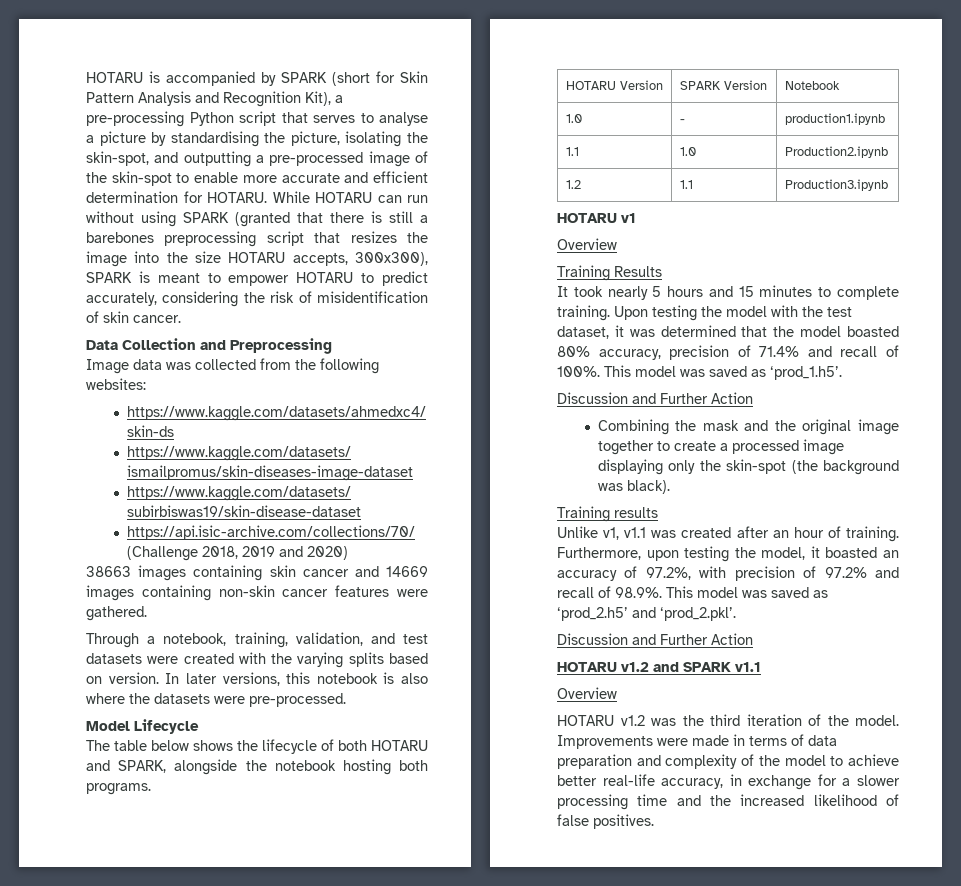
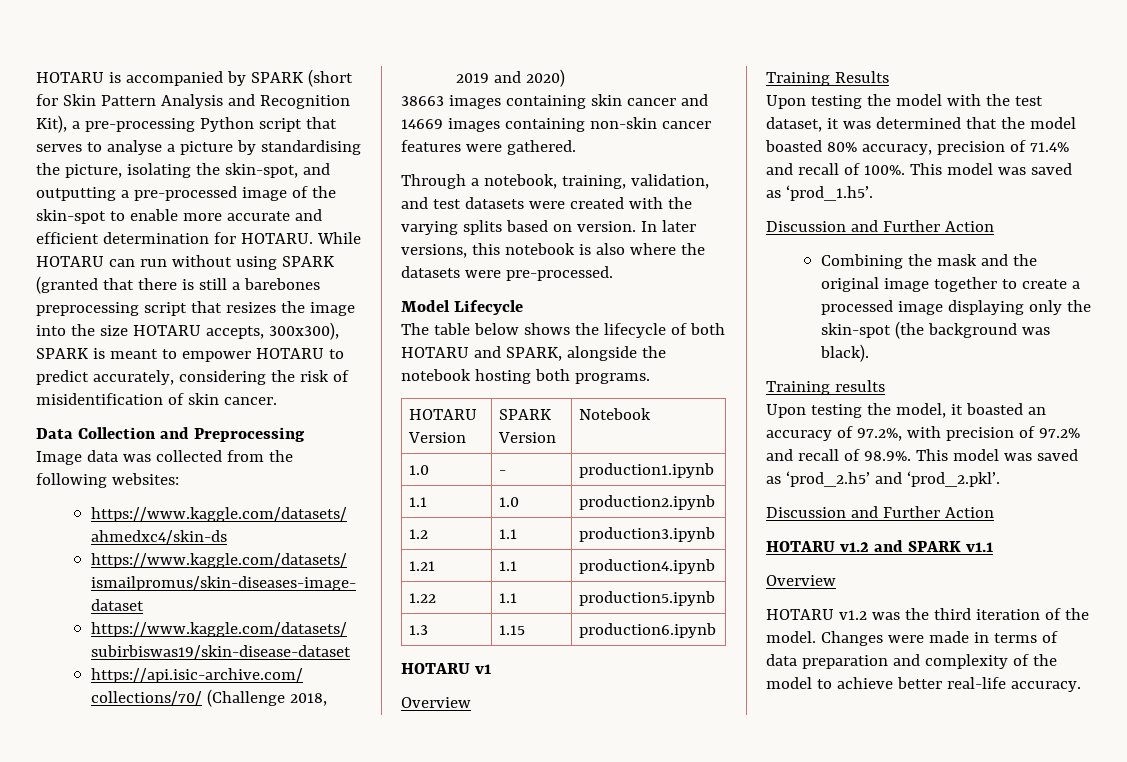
[784,146,888,158] Production2.ipynb -> [578,495,715,510] production2.ipynb
[784,179,888,191] Production3.ipynb -> [578,527,715,542] [408,561,435,571] [498,561,517,571] [578,559,715,574] [408,593,436,603] [498,593,517,603] [578,591,715,606] [408,625,428,635] [498,625,525,635] [578,623,716,638] production3.ipynb // 1.21 | 1.1 | production4.ipynb // 1.22 | 1.1 | production5.ipynb // 1.3 | 1.15 | production6.ipynb
[557,285,899,300] [557,305,610,321] It took nearly 5 hours and 15 minutes to complete training. -> (889, 77) none
[557,526,899,542] [557,547,679,561] Unlike v1, v1.1 was created after an hour of training. Furthermore, upon -> [766,404,806,418] Upon
[557,735,653,749] Improvements -> [820,631,883,646] Changes
[661,774,900,790] [557,794,899,810] [557,814,654,829] accuracy, in exchange for a slower processing time and the increased likelihood of false positives. -> [1010,681,1081,692] accuracy.

